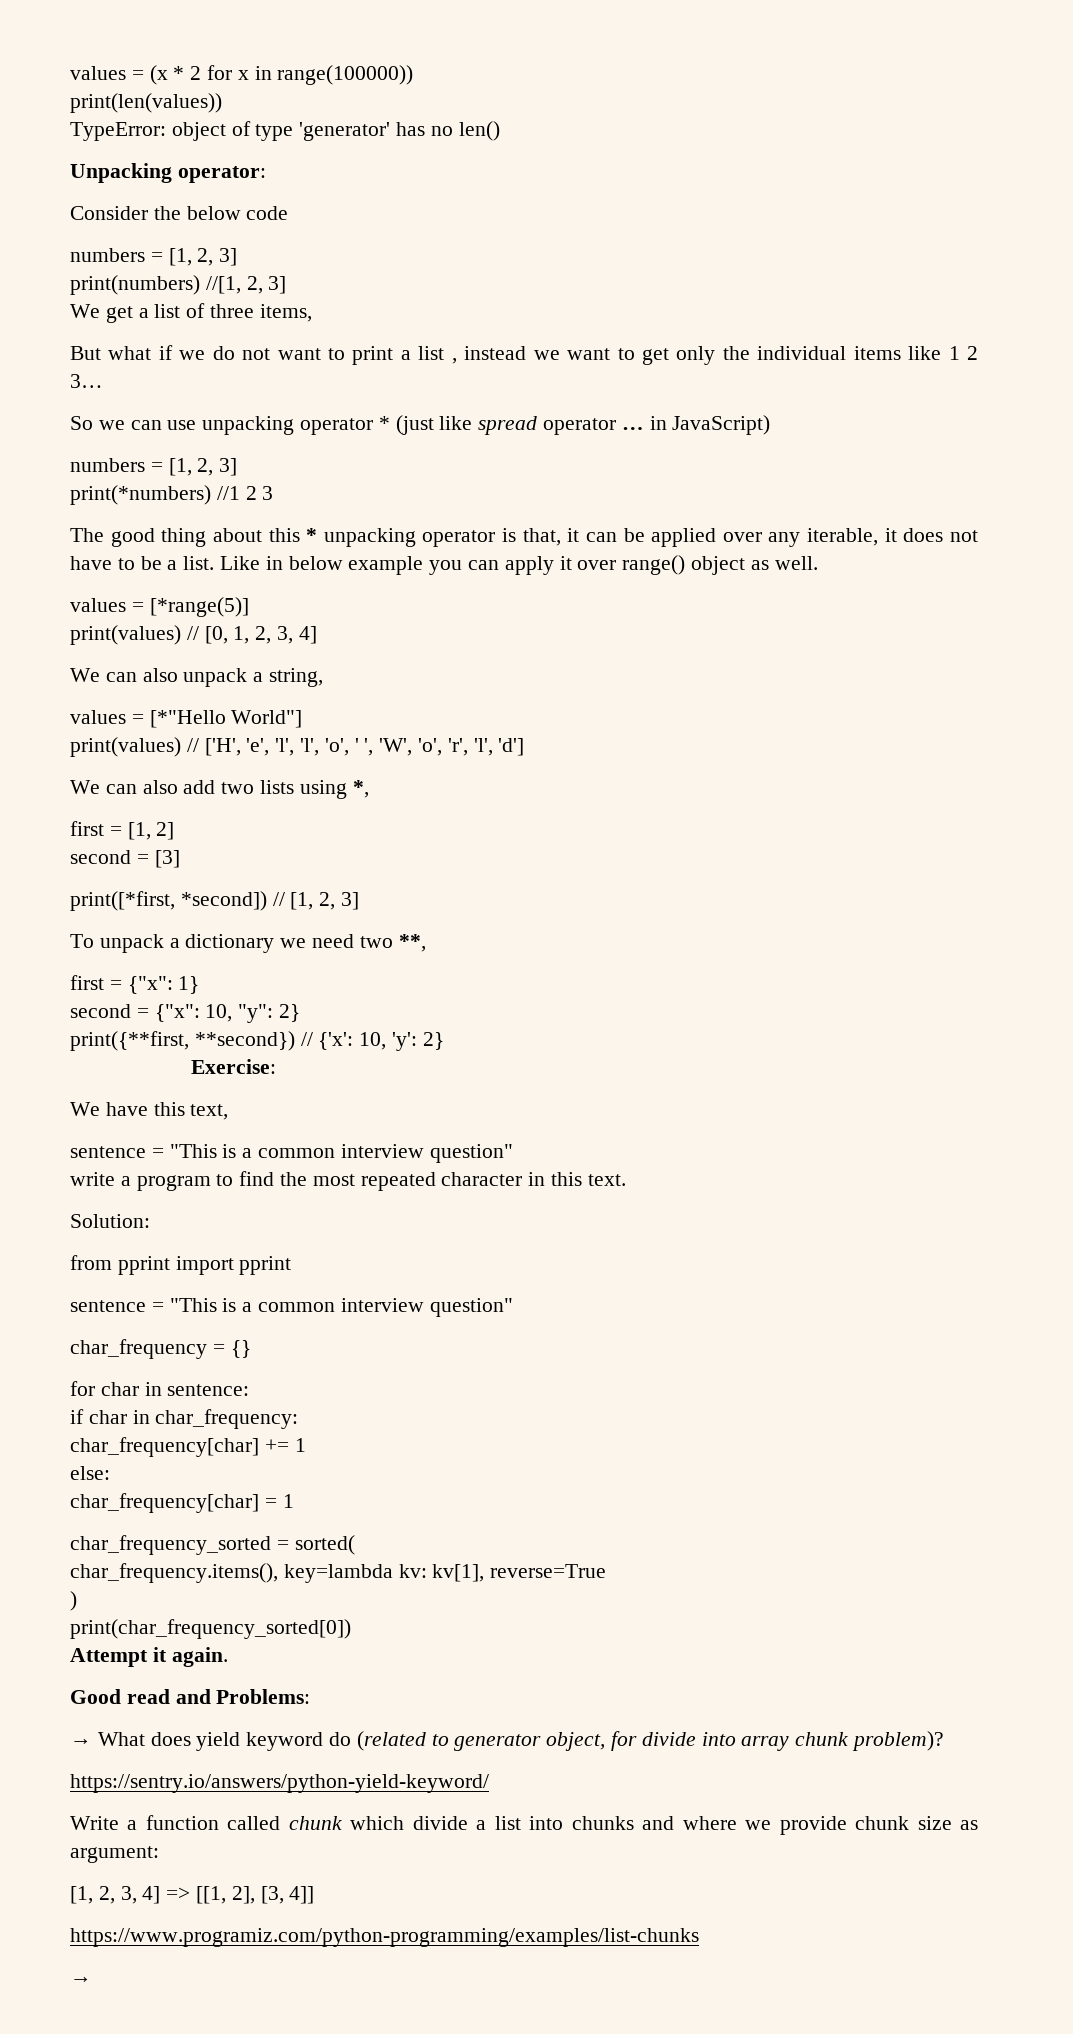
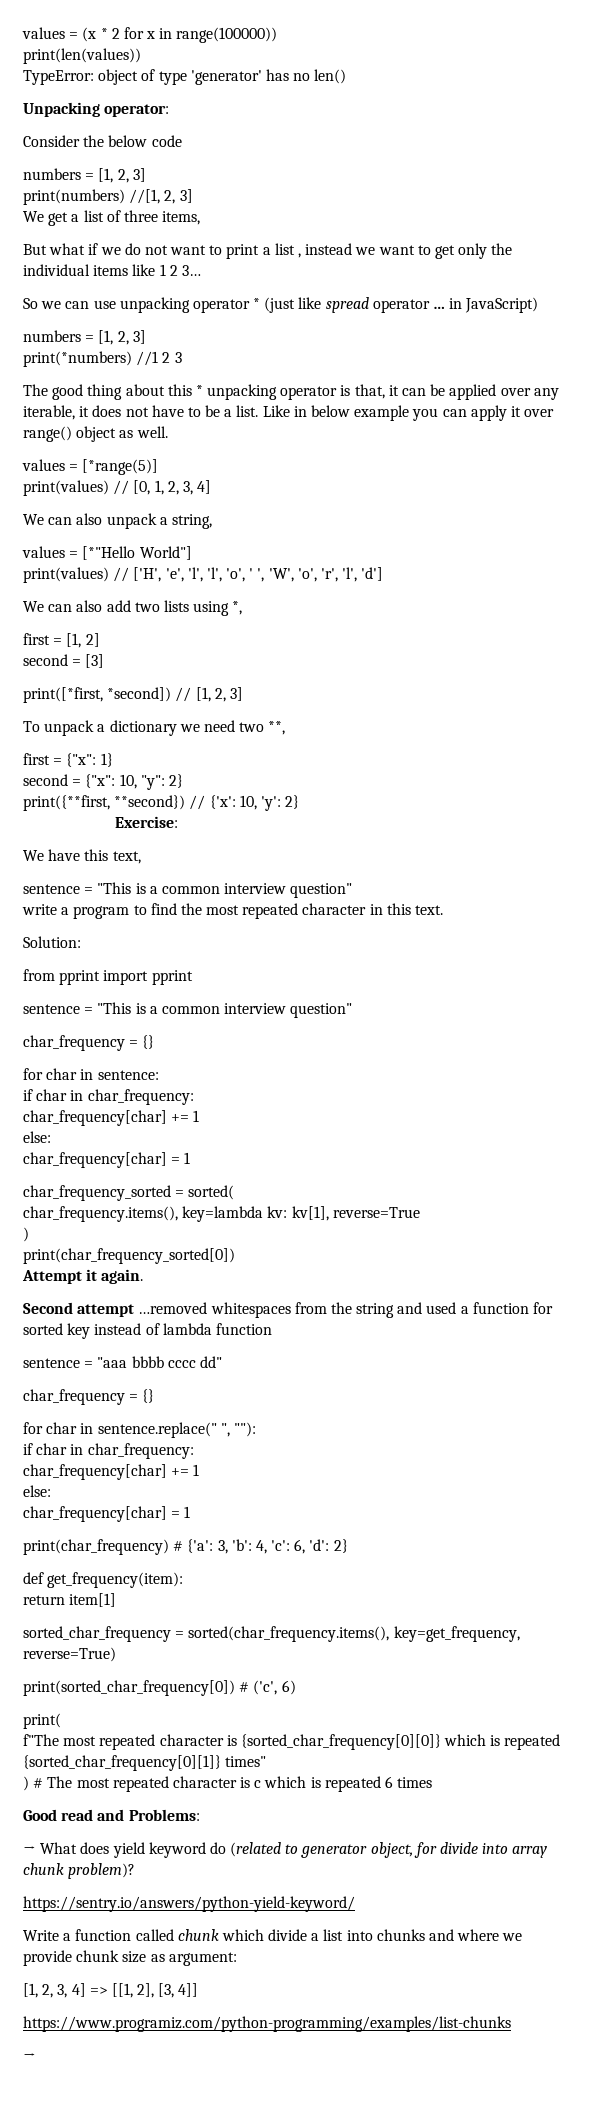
(228, 1657) none -> [23,1302,554,1318] [23,1323,272,1339] [23,1356,222,1368] [23,1389,155,1405] [23,1422,256,1438] [23,1443,194,1459] [23,1464,200,1480] [23,1485,51,1497] [23,1506,191,1522] [23,1539,348,1555] [23,1572,184,1588] [23,1593,117,1607] [23,1626,520,1642] [23,1647,116,1662] [23,1680,296,1696] [23,1713,61,1729] [23,1734,561,1750] [23,1755,267,1771] [23,1776,433,1792] // Second attempt …removed whitespaces from the string and used a function for sorted key instead of lambda function // sentence = "aaa bbbb cccc dd" // char_frequency = {} // for char in sentence.replace(" ", ""): // if char in char_frequency: // char_frequency[char] += 1 // else: // char_frequency[char] = 1 // print(char_frequency) # {'a': 3, 'b': 4, 'c': 6, 'd': 2} // def get_frequency(item): // return item[1] // sorted_char_frequency = sorted(char_frequency.items(), key=get_frequency, reverse=True) // print(sorted_char_frequency[0]) # ('c', 6) // print( // f"The most repeated character is {sorted_char_frequency[0][0]} which is repeated {sorted_char_frequency[0][1]} times" // ) # The most repeated character is c which is repeated 6 times

